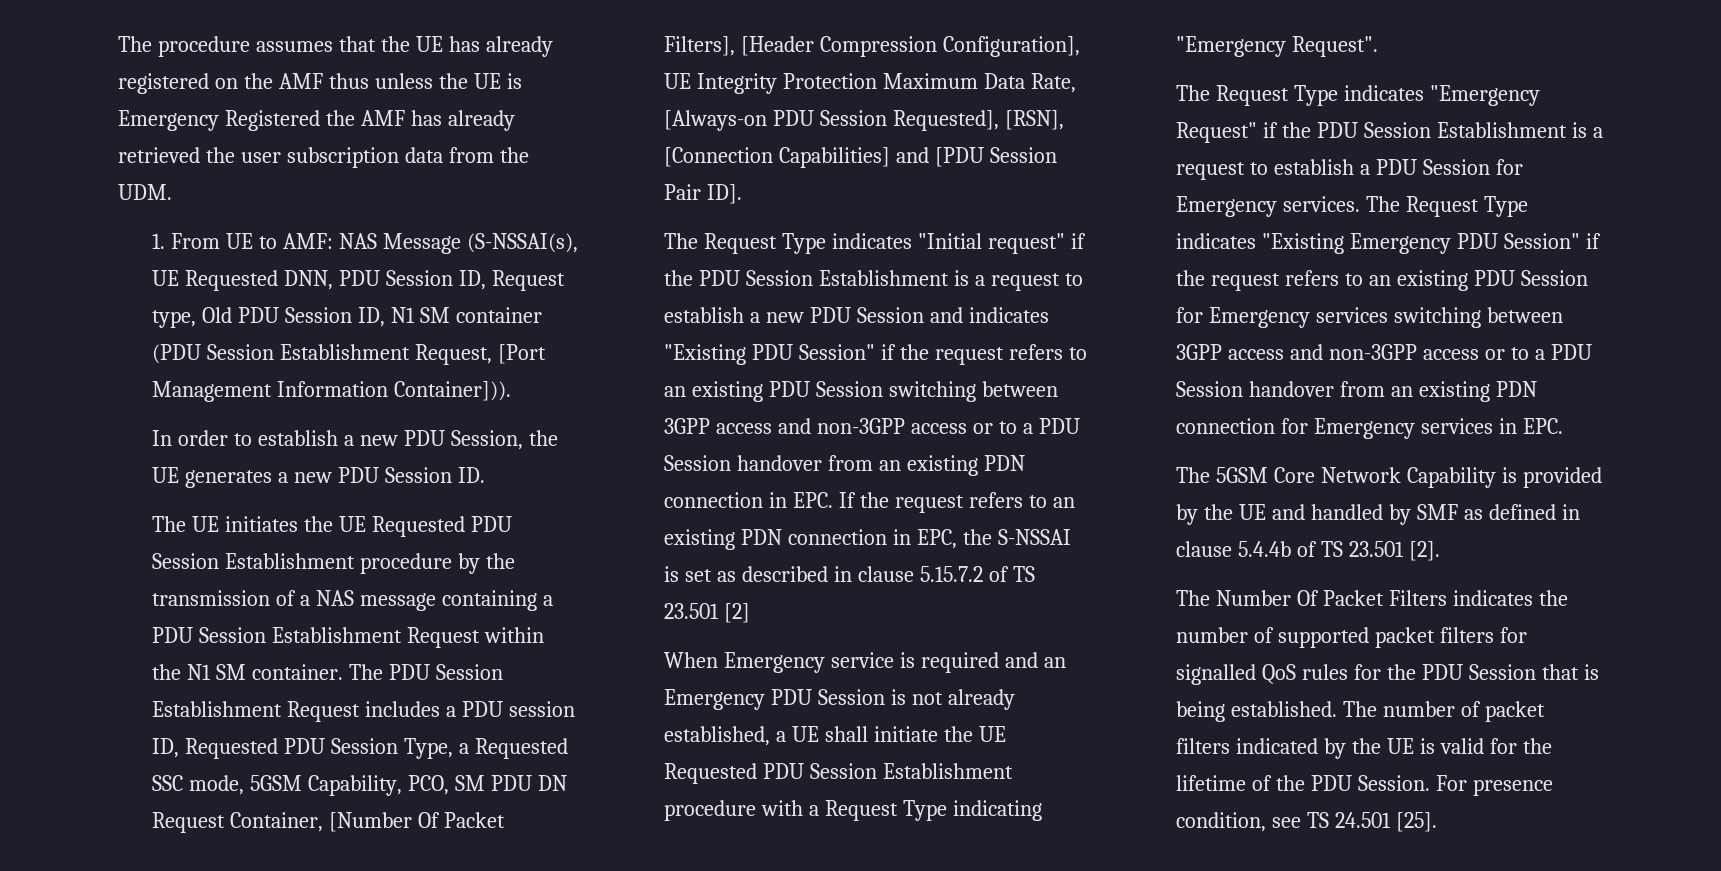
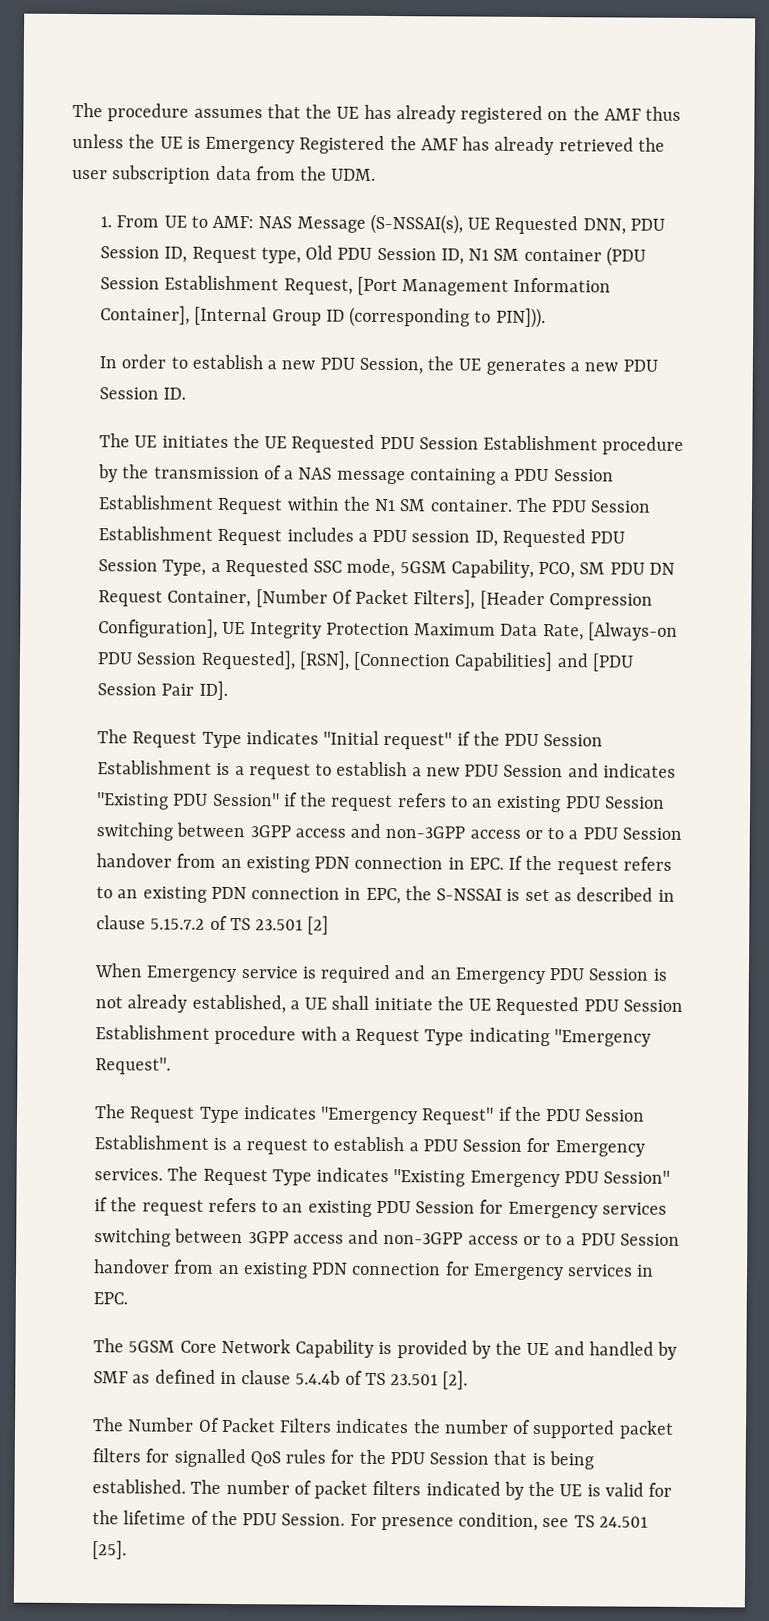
[394,381,512,401] Container])). -> [100,305,546,329] Container], [Internal Group ID (corresponding to PIN])).

